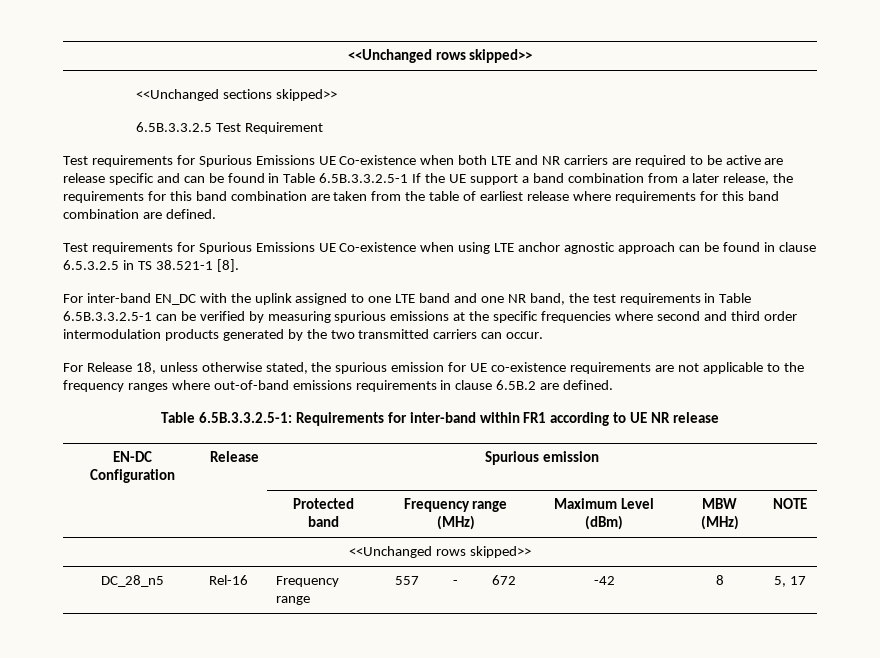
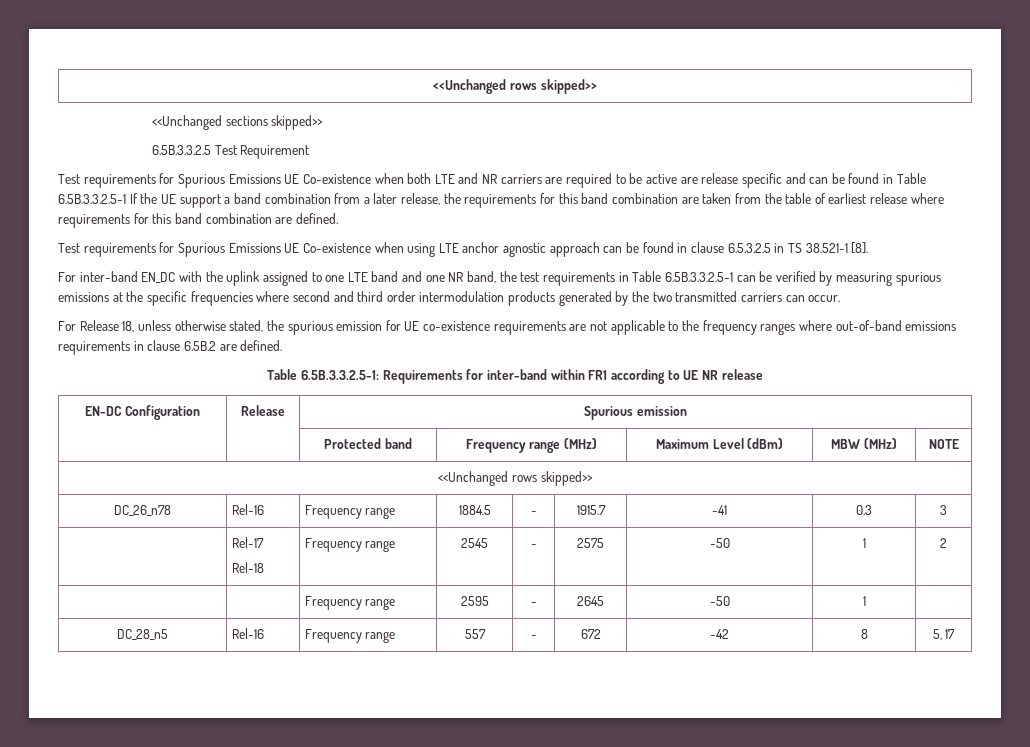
(531, 552) none -> [114,505,171,516] [231,504,264,515] [304,505,396,519] [458,505,491,515] [530,511,537,515] [576,505,606,515] [712,505,727,515] [856,505,872,515] [940,505,947,515] [231,537,264,548] [231,562,264,573] [304,538,396,552] [461,538,488,548] [530,544,537,548] [577,538,604,548] [709,538,730,548] [862,538,866,548] [940,538,947,548] [304,596,396,610] [460,596,489,606] [530,602,537,606] [577,596,604,606] [709,596,730,606] [862,596,866,606] // DC_26_n78 | Rel-16 | Frequency range | 1884.5 | - | 1915.7 | -41 | 0.3 | 3 // | Rel-17 // Rel-18 | Frequency range | 2545 | - | 2575 | -50 | 1 | 2 // | | Frequency range | 2595 | - | 2645 | -50 | 1 |

